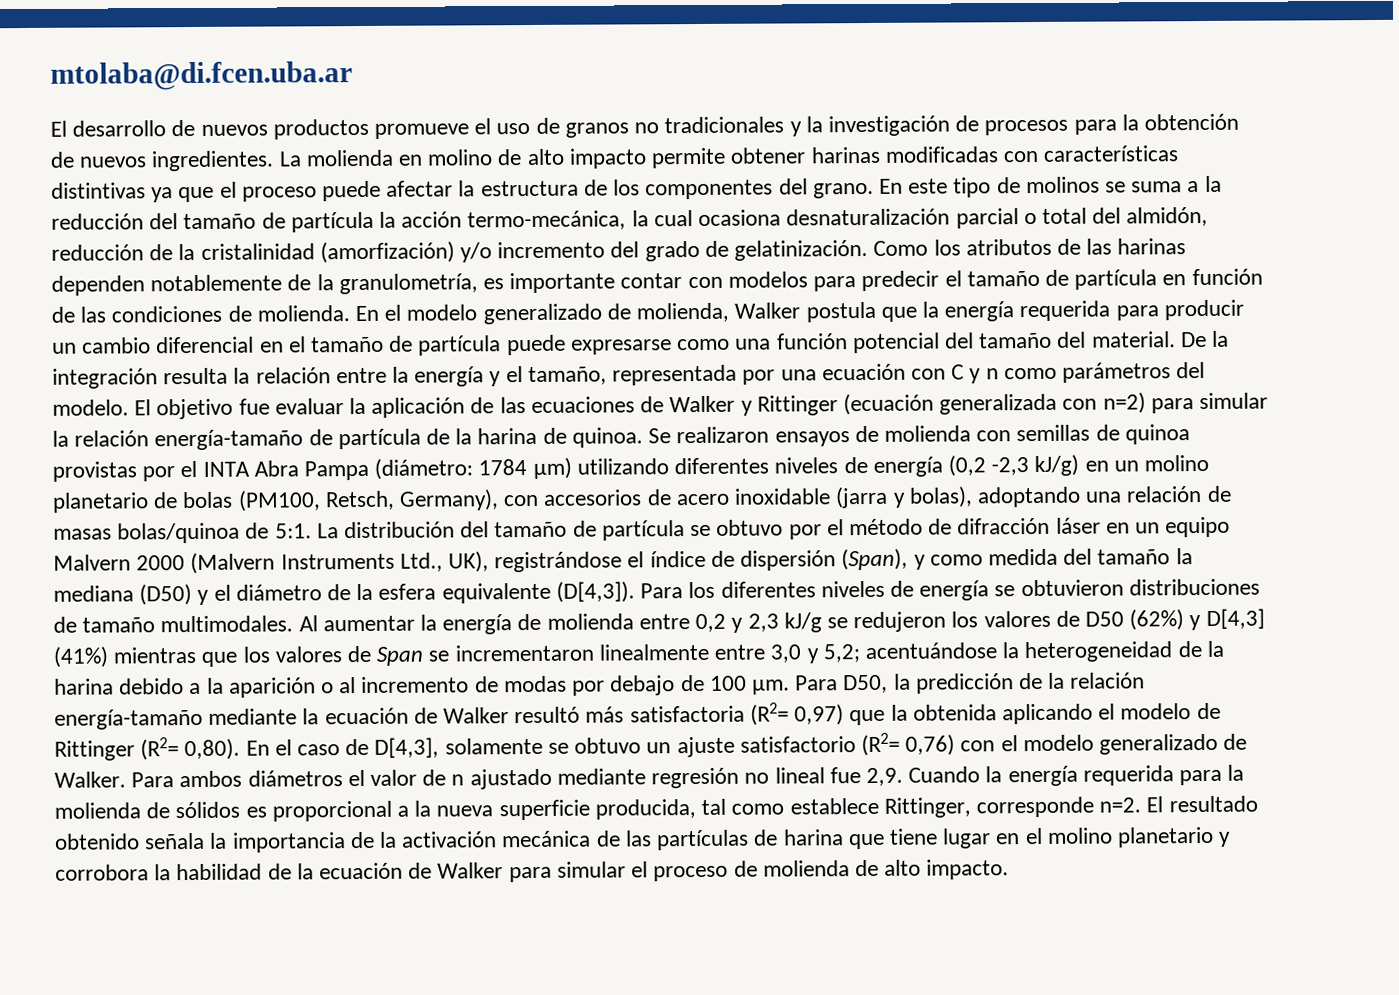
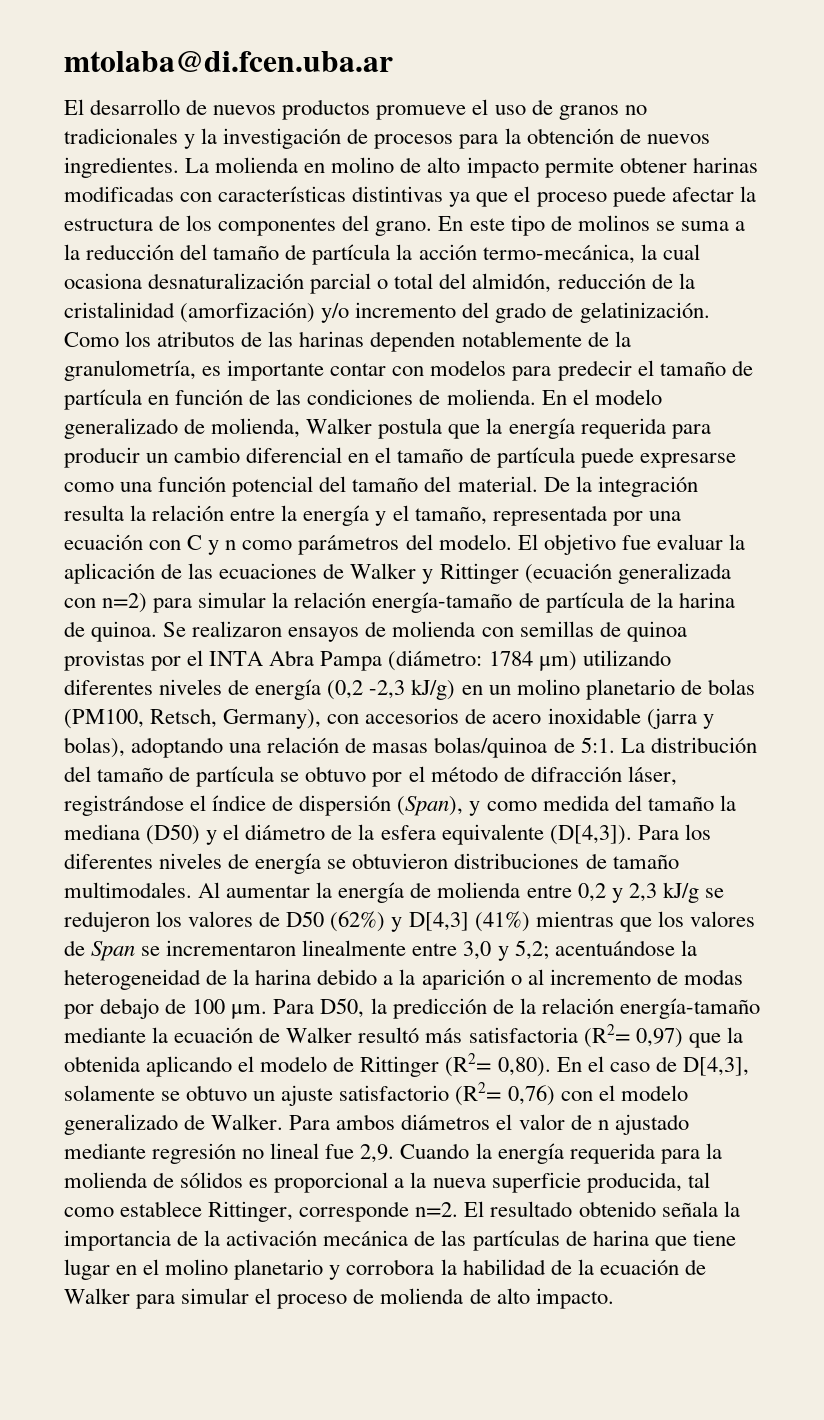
[1055,516,1231,538] [53,551,490,575] láser en un equipo Malvern 2000 (Malvern Instruments Ltd., UK), -> [627,766,677,786] láser,

